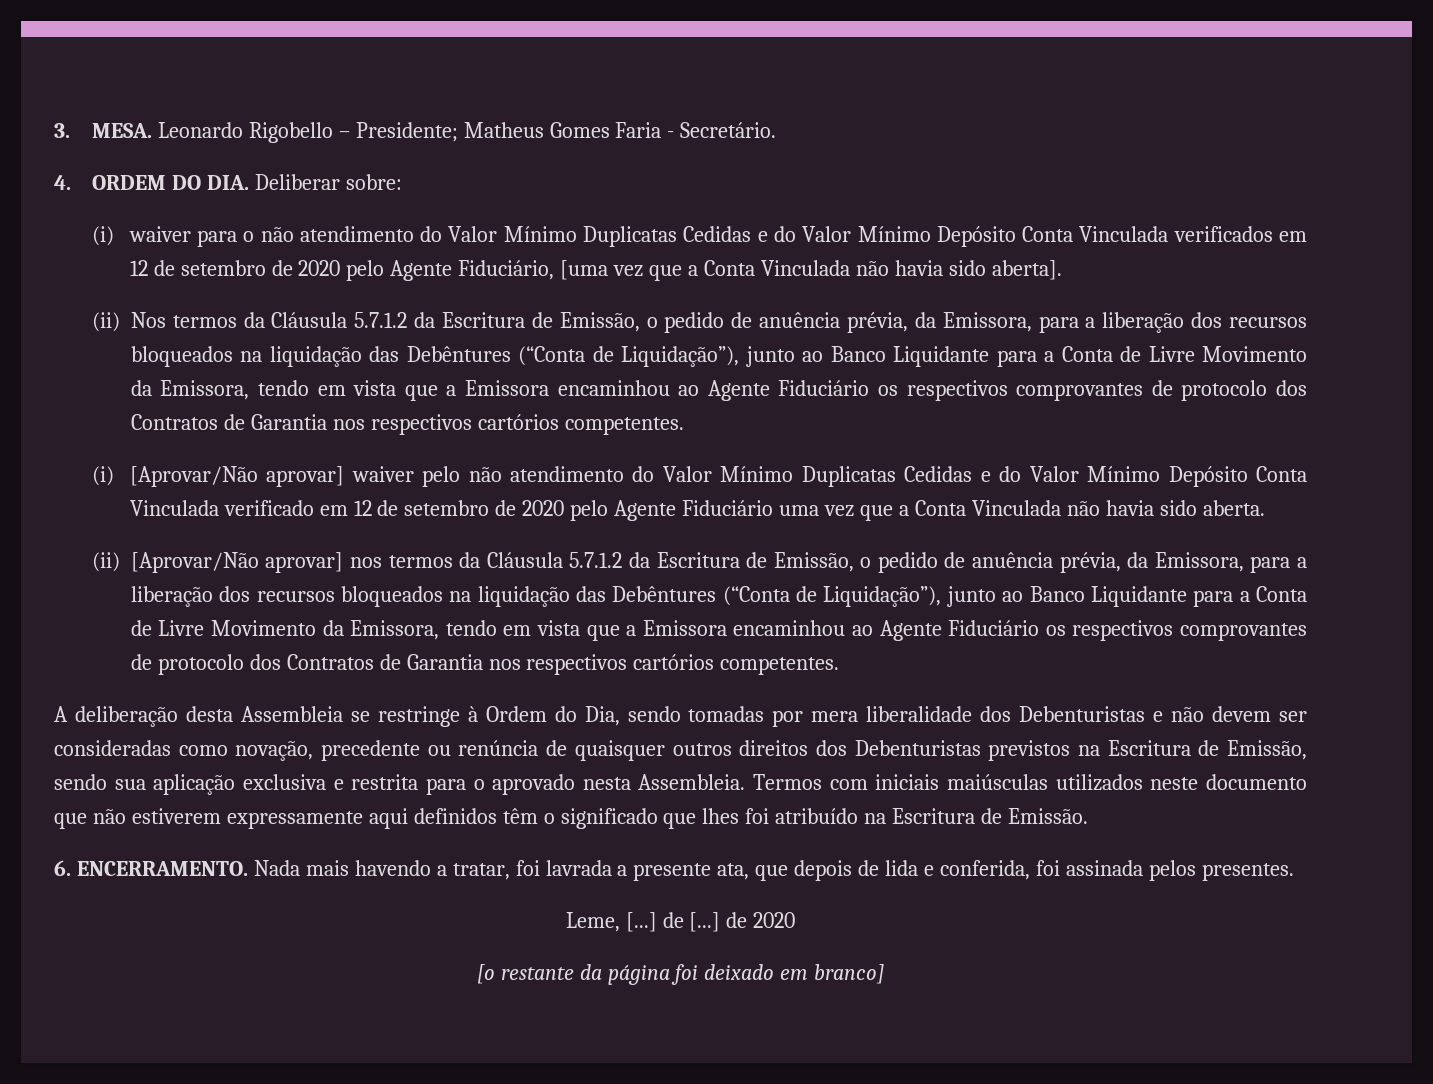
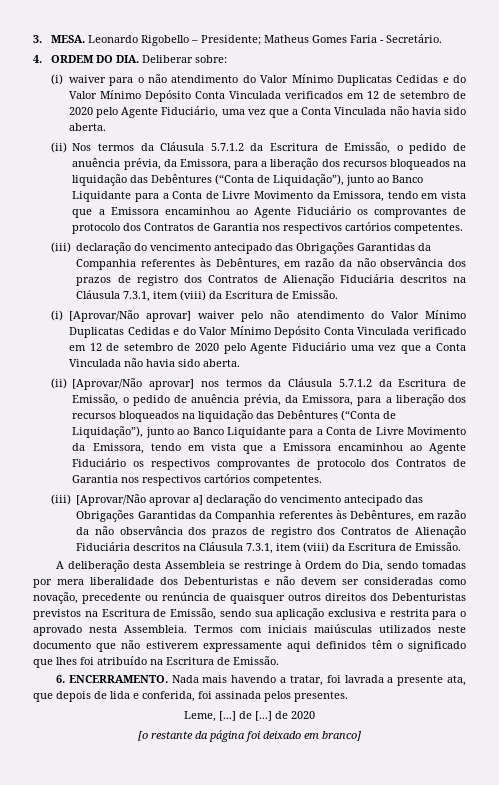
[560,260,1062,281] [uma vez que a Conta Vinculada não havia sido aberta]. -> [221,106,467,118] [68,123,106,131] uma vez que a Conta Vinculada não havia sido aberta.
[906,380,1008,401] respectivos -> (368, 212) none
(684, 426) none -> [50,242,432,254] [76,258,467,270] [76,274,467,286] [76,290,339,302] // (iii) declaração do vencimento antecipado das Obrigações Garantidas da Companhia referentes às Debêntures, em razão da não observância dos prazos de registro dos Contratos de Alienação Fiduciária descritos na Cláusula 7.3.1, item (viii) da Escritura de Emissão.
(840, 666) none -> [50,494,424,506] [76,510,467,522] [76,526,467,538] [76,542,462,554] // (iii) [Aprovar/Não aprovar a] declaração do vencimento antecipado das Obrigações Garantidas da Companhia referentes às Debêntures, em razão da não observância dos prazos de registro dos Contratos de Alienação Fiduciária descritos na Cláusula 7.3.1, item (viii) da Escritura de Emissão.

